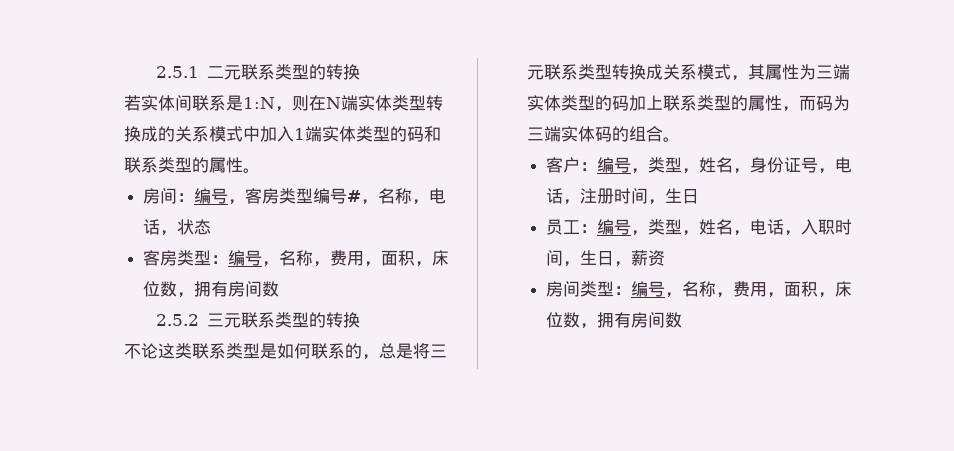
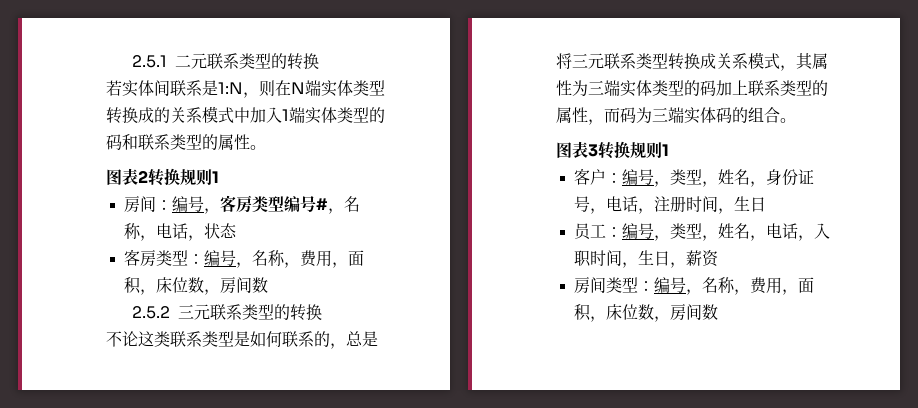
(261, 170) none -> [106,168,220,186] // 图表2转换规则1
[194,281,229,297] 拥有 -> (221, 292) none
(681, 139) none -> [556,141,670,159] // 图表3转换规则1
[597,312,632,328] 拥有 -> (671, 319) none

